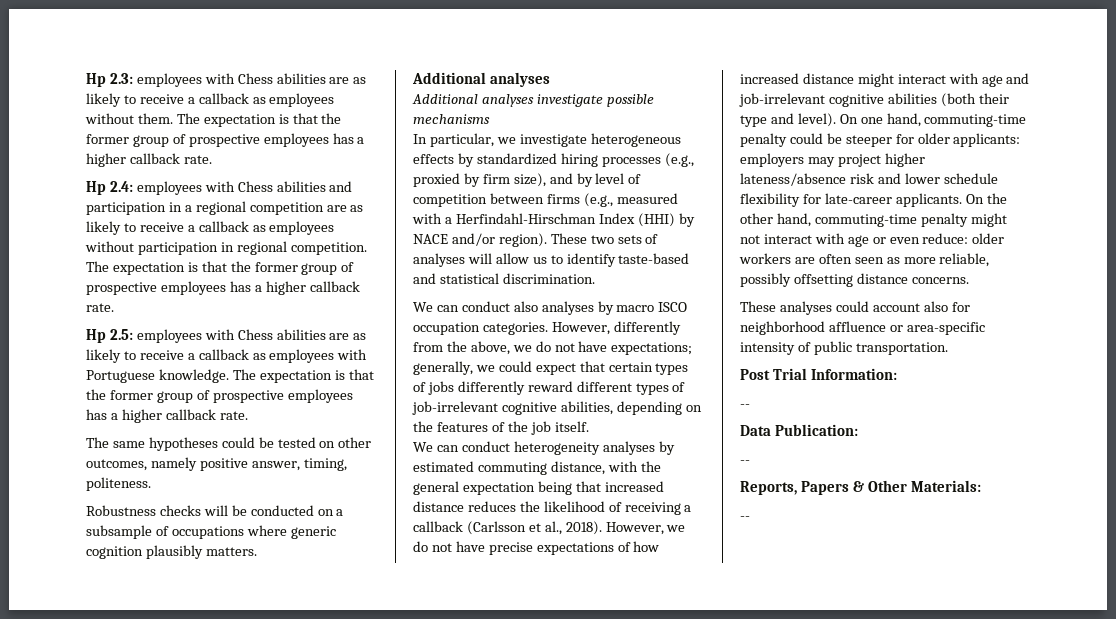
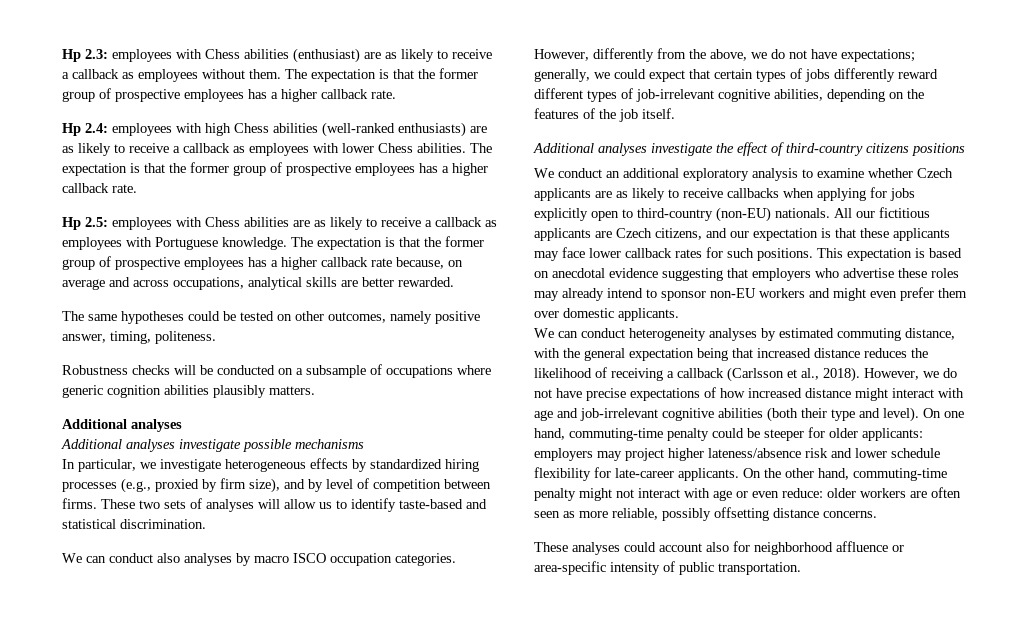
(326, 78) none -> [293,48,360,63] (enthusiast)
[237,181,353,192] [86,201,364,215] [86,221,335,235] [85,241,367,255] Chess abilities and participation in a regional competition are as likely to receive a callback as employees without participation in regional competition. -> [205,122,487,137] [62,143,466,156] high Chess abilities (well-ranked enthusiasts) are as likely to receive a callback as employees with lower Chess abilities.
[219,411,248,420] rate. -> [371,257,463,269] [62,277,454,290] rate because, on average and across occupations, analytical skills are better rewarded.
(143, 552) none -> [164,385,209,395] abilities
[546,193,678,207] [412,213,695,227] [413,233,547,247] firms (e.g., measured with a Herfindahl-Hirschman Index (HHI) by NACE and/or region). -> [62,498,97,509] firms.
(589, 426) none -> [533,142,965,156] [534,168,953,181] [534,187,915,201] [534,207,930,222] [534,228,950,241] [534,247,962,261] [534,268,959,281] [534,287,967,301] [534,308,679,321] // Additional analyses investigate the effect of third-country citizens positions // We conduct an additional exploratory analysis to examine whether Czech applicants are as likely to receive callbacks when applying for jobs explicitly open to third-country (non-EU) nationals. All our fictitious applicants are Czech citizens, and our expectation is that these applicants may face lower callback rates for such positions. This expectation is based on anecdotal evidence suggesting that employers who advertise these roles may already intend to sponsor non-EU workers and might even prefer them over domestic applicants.
[740,368,897,380] [740,404,750,408] [740,424,858,436] [740,460,750,464] [740,480,981,495] [740,516,750,520] // Post Trial Information: // -- // Data Publication: // -- // Reports, Papers & Other Materials: // -- -> (801, 568) none

